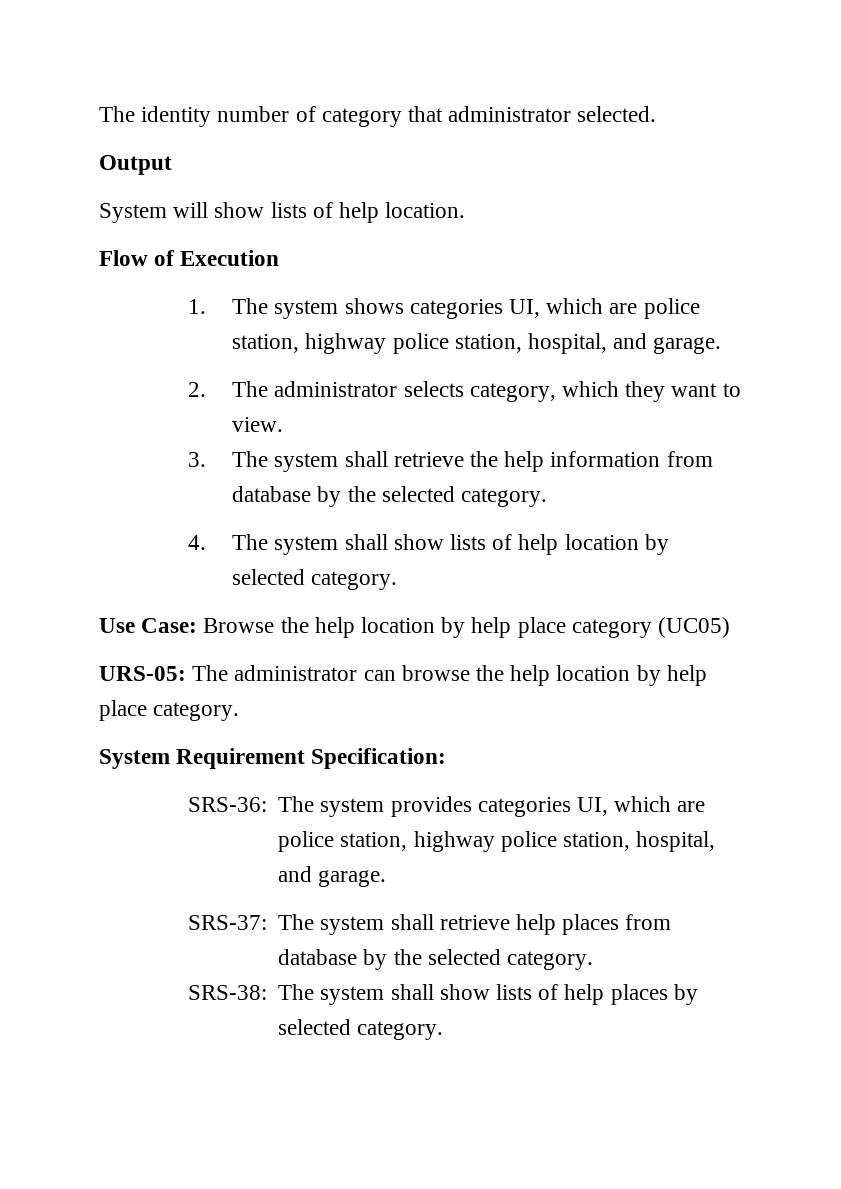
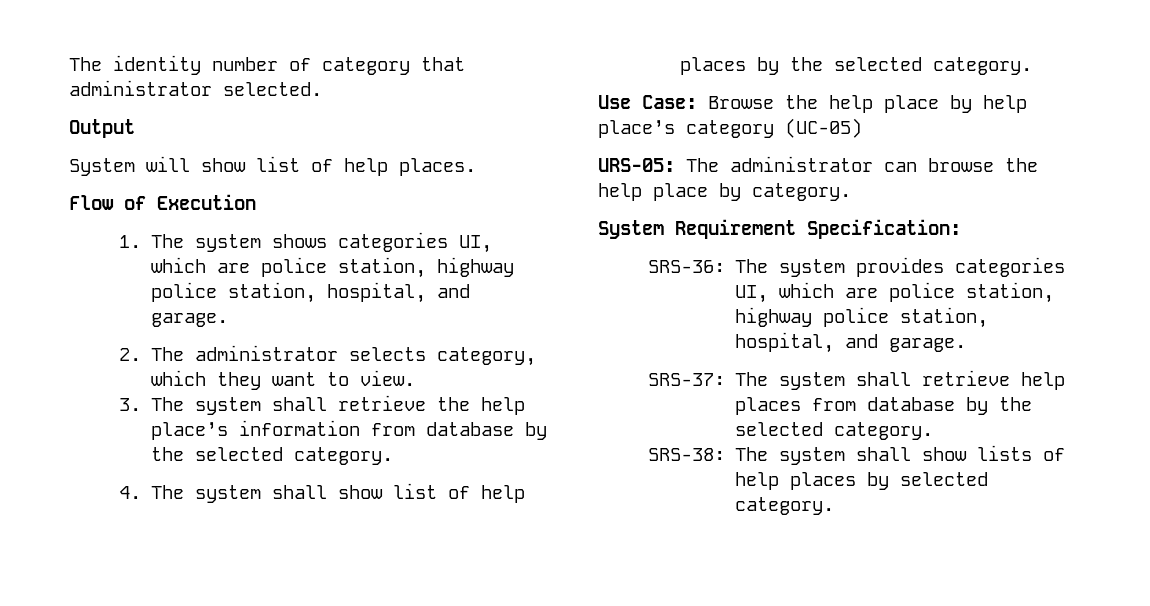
[270,202,466,223] lists of help location. -> [256,156,476,176] list of help places.
(545, 461) none -> [150,422,228,440] place’s
[449,534,669,555] lists of help location by -> [392,483,525,503] [679,57,823,75] list of help places by the
[361,617,731,638] location by help place category (UC05) -> [884,95,1027,113] [598,118,862,138] place by help place’s category (UC-05)
[556,665,707,686] [99,700,147,721] location by help place -> [653,183,741,201] place by

